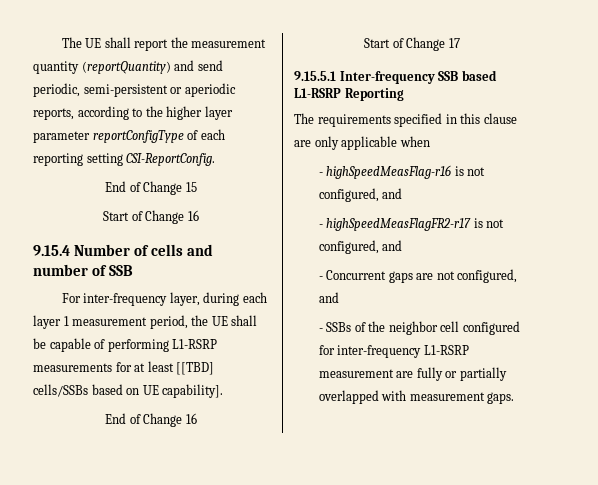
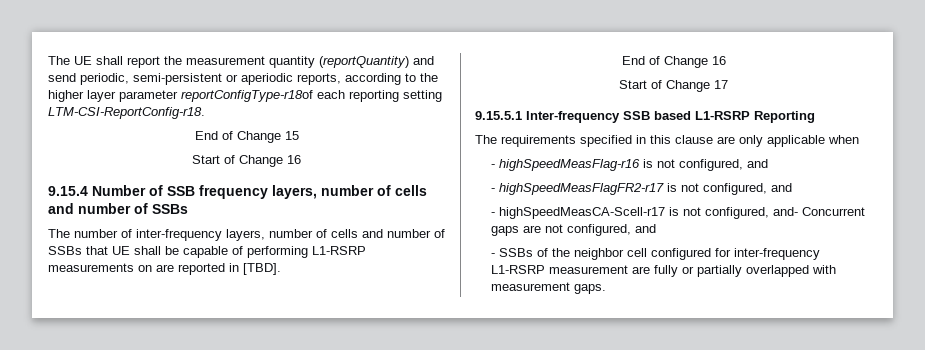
[92,130,199,143] reportConfigType of -> [181,90,313,102] reportConfigType-r18of
[126,153,216,166] CSI-ReportConfig. -> [48,107,205,119] LTM-CSI-ReportConfig-r18.
[151,244,214,256] [33,264,134,276] [61,292,267,306] [33,315,209,329] cells and number of SSB // For inter-frequency layer, during each layer 1 measurement period, the -> [167,185,427,199] [48,203,188,214] [48,229,445,241] [48,246,108,255] SSB frequency layers, number of cells and number of SSBs // The number of inter-frequency layers, number of cells and number of SSBs that
[115,361,215,375] [33,384,224,398] for at least [[TBD] cells/SSBs based on UE capability]. -> [138,263,281,275] on are reported in [TBD].
(323, 278) none -> [499,207,799,219] highSpeedMeasCA-Scell-r17 is not configured, and-

